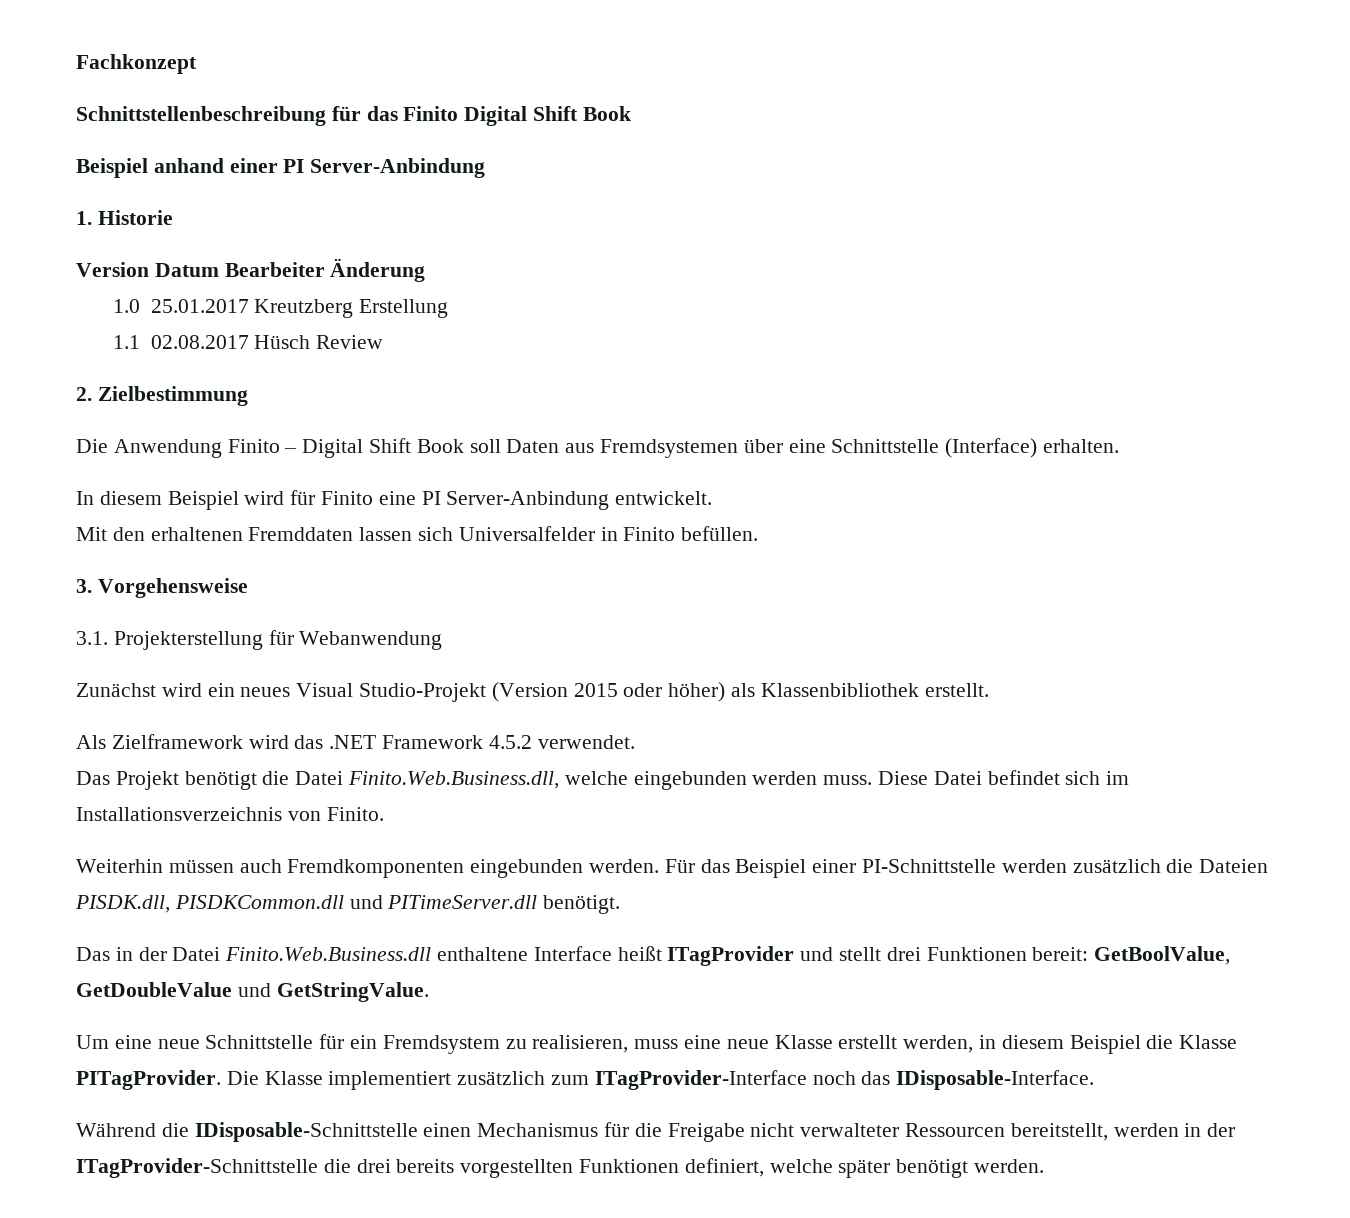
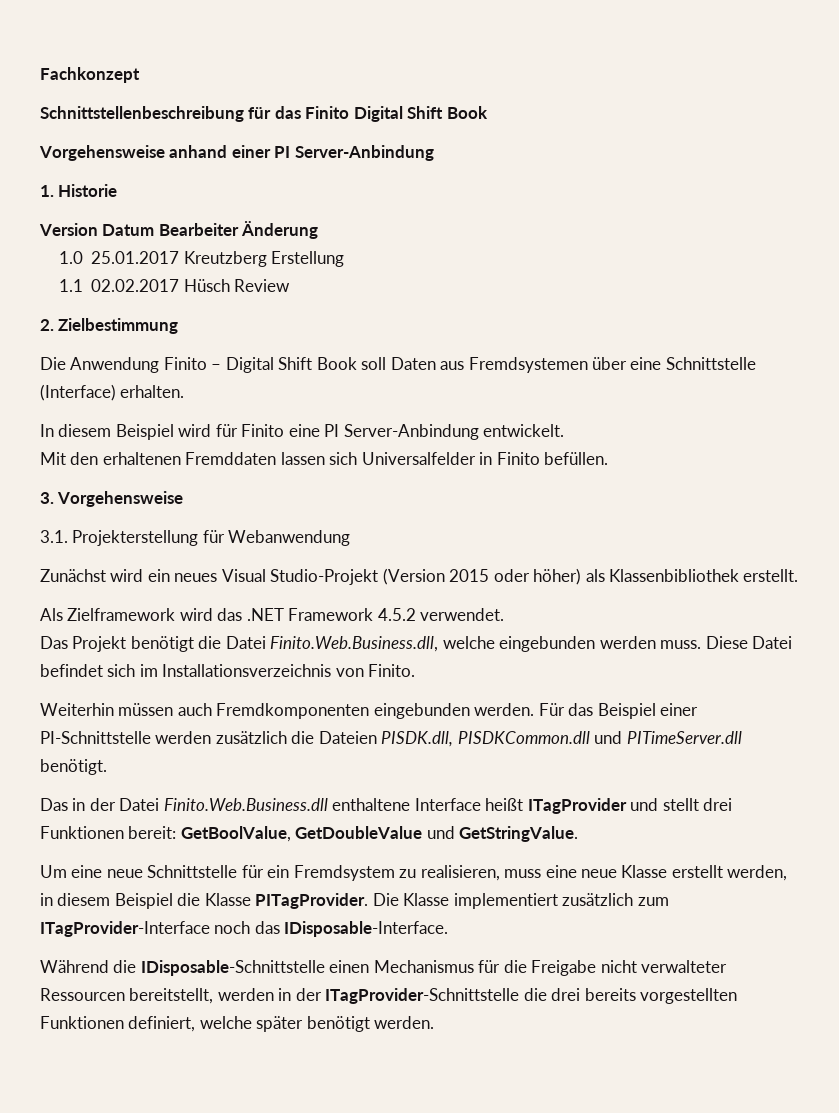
[76,158,148,178] Beispiel -> [39,145,165,161] Vorgehensweise
[150,335,249,349] 02.08.2017 -> [91,279,180,292] 02.02.2017

